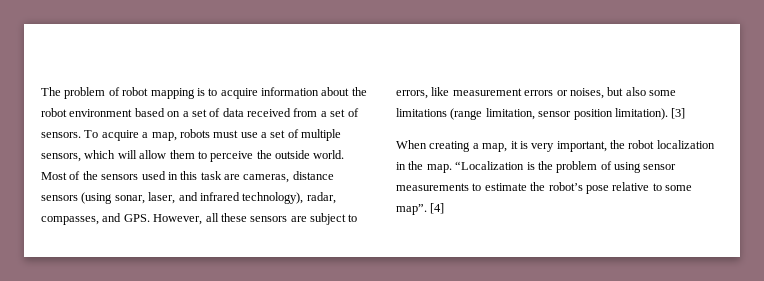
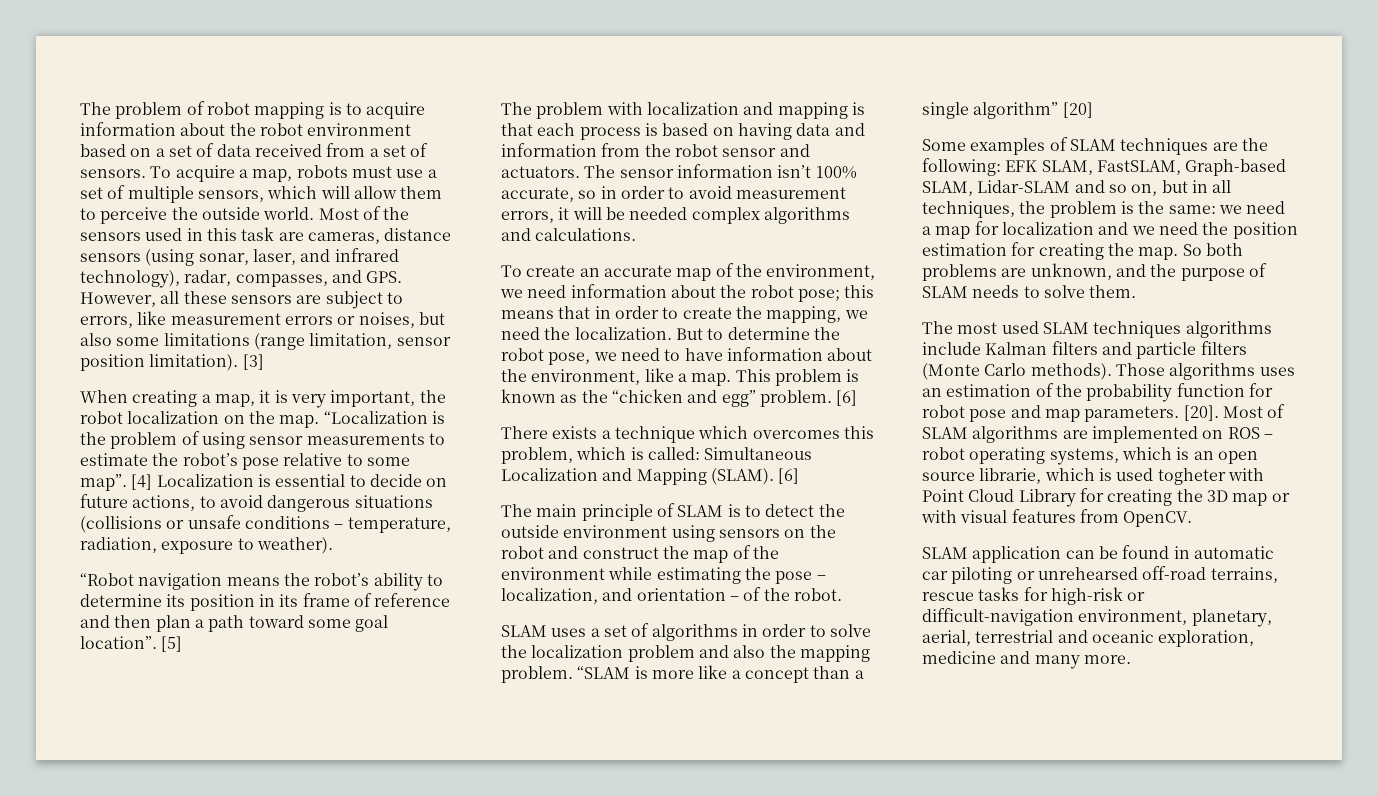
[396,162,406,170] in -> [223,415,245,424] on
(445, 208) none -> [156,474,448,487] [80,494,433,512] [80,515,451,533] [80,537,333,554] [80,573,443,591] [80,593,451,611] [80,615,389,632] [80,636,183,652] [501,102,865,119] [501,123,865,140] [501,143,810,157] [501,164,857,179] [501,186,846,202] [501,207,850,224] [501,228,637,241] [501,263,876,281] [500,284,875,302] [501,306,868,323] [501,327,840,340] [501,347,873,365] [501,368,860,386] [501,389,858,407] [501,426,874,443] [501,447,813,464] [501,468,800,485] [501,503,845,521] [501,525,836,542] [501,545,779,563] [501,567,826,584] [501,587,842,604] [501,623,871,641] [501,645,870,662] [501,665,864,683] [922,102,1093,119] [922,137,1268,155] [922,158,1287,176] [922,180,1232,196] [922,201,1286,218] [922,221,1298,239] [922,242,1243,260] [922,263,1267,281] [922,285,1137,298] [922,321,1272,338] [922,341,1247,359] [922,363,1295,380] [922,383,1273,402] [922,404,1286,422] [922,426,1273,443] [922,447,1258,465] [922,468,1264,485] [922,488,1290,507] [921,509,1193,527] [922,545,1274,563] [922,566,1278,584] [922,587,1146,605] [922,608,1272,627] [922,630,1255,647] [922,651,1131,669] Localization is essential to decide on future actions, to avoid dangerous situations (collisions or unsafe conditions – temperature, radiation, exposure to weather). // “Robot navigation means the robot’s ability to determine its position in its frame of reference and then plan a path toward some goal location”. [5] // The problem with localization and mapping is that each process is based on having data and information from the robot sensor and actuators. The sensor information isn’t 100% accurate, so in order to avoid measurement errors, it will be needed complex algorithms and calculations. // To create an accurate map of the environment, we need information about the robot pose; this means that in order to create the mapping, we need the localization. But to determine the robot pose, we need to have information about the environment, like a map. This problem is known as the “chicken and egg” problem. [6] // There exists a technique which overcomes this problem, which is called: Simultaneous Localization and Mapping (SLAM). [6] // The main principle of SLAM is to detect the outside environment using sensors on the robot and construct the map of the environment while estimating the pose – localization, and orientation – of the robot. // SLAM uses a set of algorithms in order to solve the localization problem and also the mapping problem. “SLAM is more like a concept than a single algorithm” [20] // Some examples of SLAM techniques are the following: EFK SLAM, FastSLAM, Graph-based SLAM, Lidar-SLAM and so on, but in all techniques, the problem is the same: we need a map for localization and we need the position estimation for creating the map. So both problems are unknown, and the purpose of SLAM needs to solve them. // The most used SLAM techniques algorithms include Kalman filters and particle filters (Monte Carlo methods). Those algorithms uses an estimation of the probability function for robot pose and map parameters. [20]. Most of SLAM algorithms are implemented on ROS – robot operating systems, which is an open source librarie, which is used togheter with Point Cloud Library for creating the 3D map or with visual features from OpenCV. // SLAM application can be found in automatic car piloting or unrehearsed off-road terrains, rescue tasks for high-risk or difficult-navigation environment, planetary, aerial, terrestrial and oceanic exploration, medicine and many more.

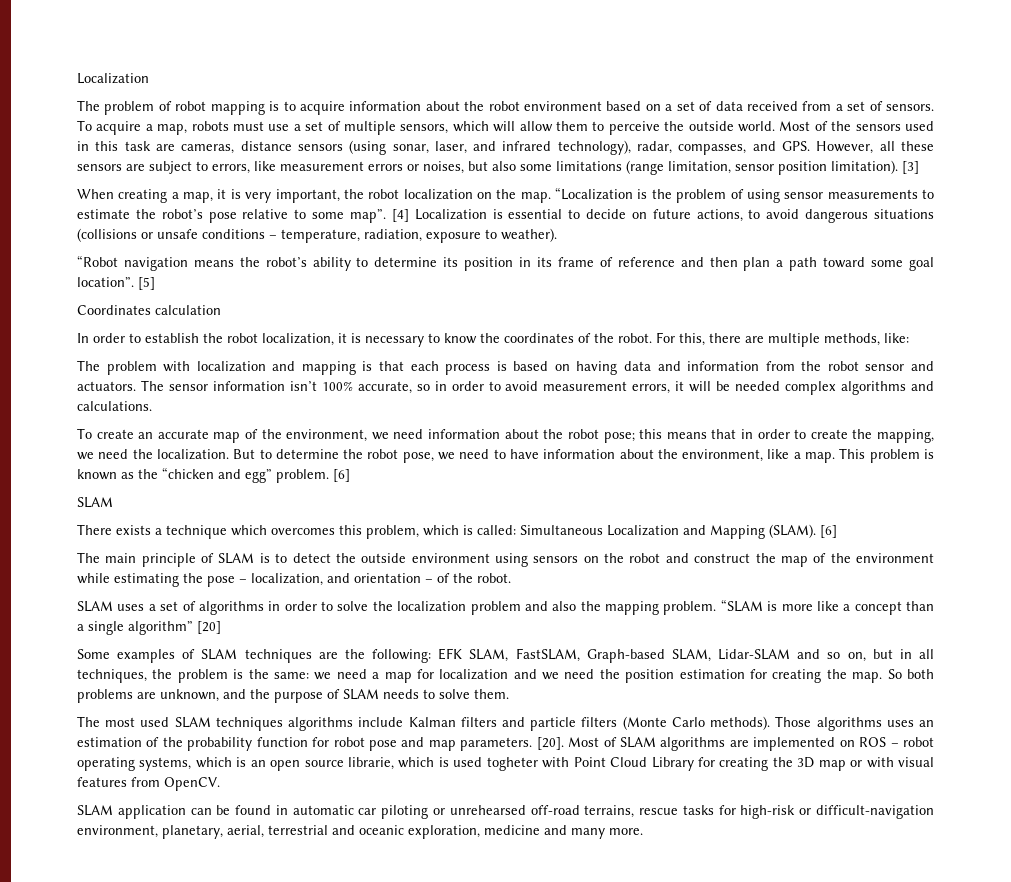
(80, 108) none -> [77,73,149,84] Localization //
(183, 644) none -> [77,305,221,315] [77,332,909,347] // Coordinates calculation // In order to establish the robot localization, it is necessary to know the coordinates of the robot. For this, there are multiple methods, like:
(858, 398) none -> [77,497,113,508] // SLAM

